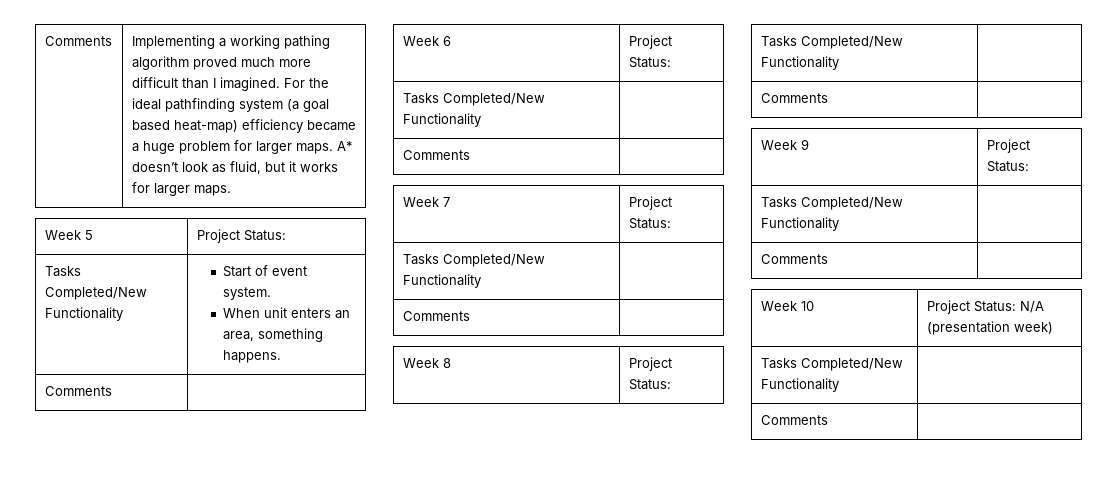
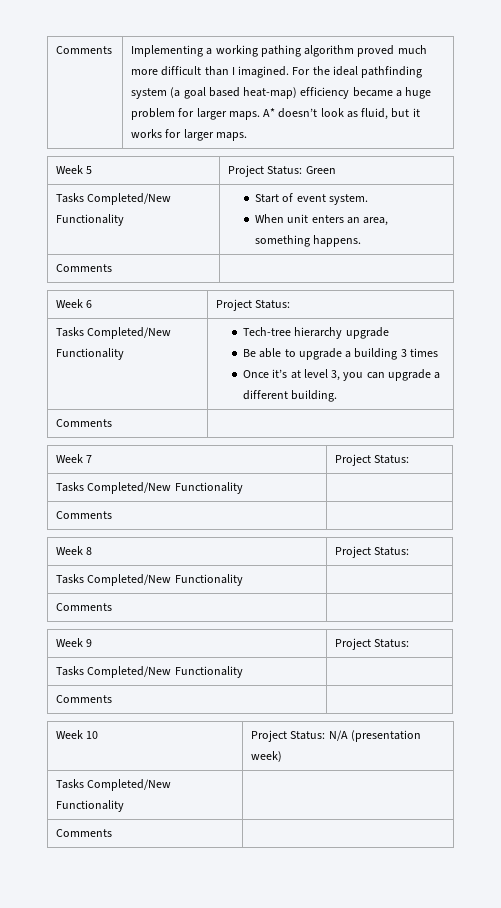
(286, 235) none -> [305,166,336,174] Green
(481, 120) none -> [243,327,389,339] [243,348,438,360] [243,369,441,381] [243,390,338,402] Tech-tree hierarchy upgrade // Be able to upgrade a building 3 times // Once it’s at level 3, you can upgrade a different building.

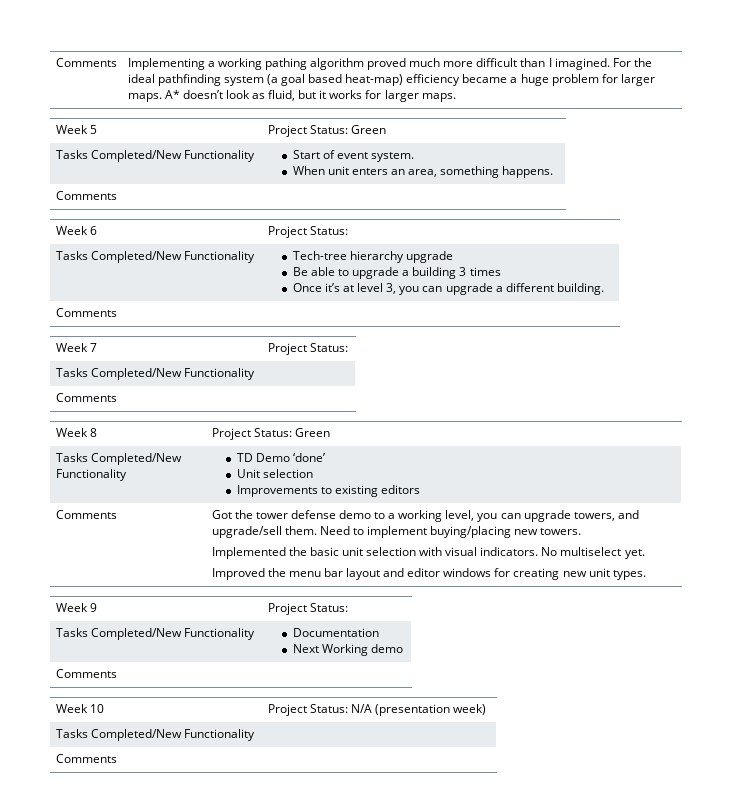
[56,574,243,586] [56,603,113,611] // Tasks Completed/New Functionality | // Comments | -> [294,428,330,437] [55,453,182,465] [55,469,127,481] [236,453,326,462] [236,469,313,478] [236,485,421,497] [55,510,117,519] [211,510,639,522] [211,526,582,538] [211,547,645,559] [211,568,646,580] Green // Tasks Completed/New Functionality | TD Demo ‘done’ // Unit selection // Improvements to existing editors // Comments | Got the tower defense demo to a working level, you can upgrade towers, and upgrade/sell them. Need to implement buying/placing new towers. // Implemented the basic unit selection with visual indicators. No multiselect yet. // Improved the menu bar layout and editor windows for creating new unit types.
(243, 672) none -> [292,628,379,637] [292,644,404,656] Documentation // Next Working demo

